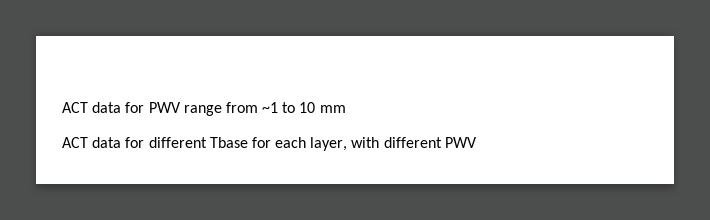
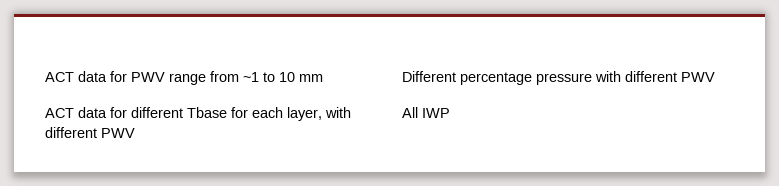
(477, 142) none -> [402,71,715,85] [402,107,450,118] // Different percentage pressure with different PWV // All IWP

